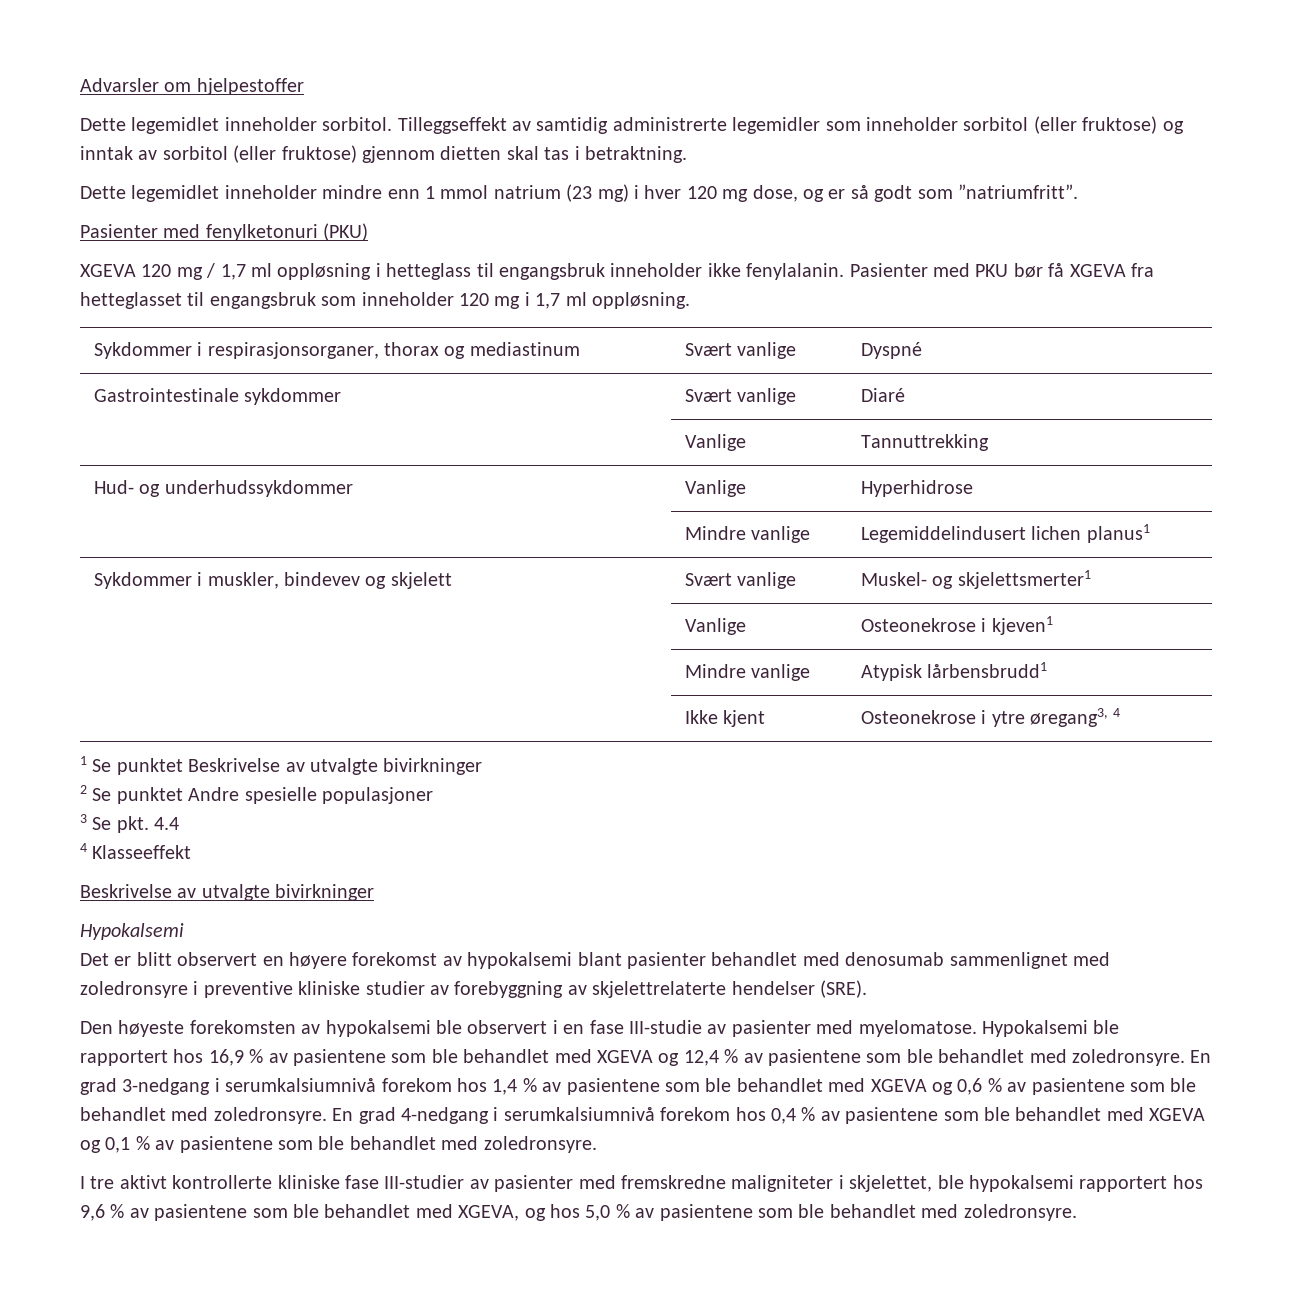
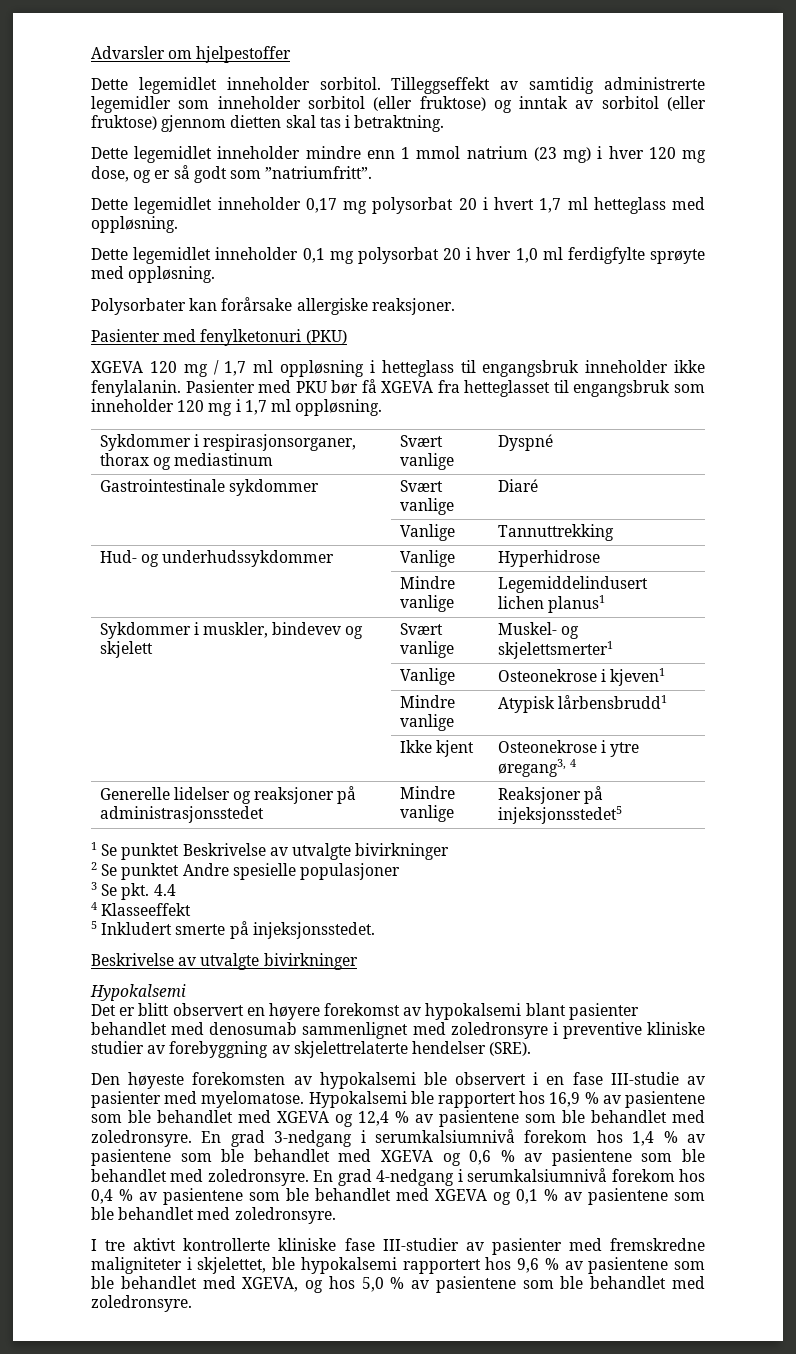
(1078, 191) none -> [91,197,705,214] [91,216,178,233] [91,247,706,264] [91,266,216,283] [91,297,455,315] // Dette legemidlet inneholder 0,17 mg polysorbat 20 i hvert 1,7 ml hetteglass med oppløsning. // Dette legemidlet inneholder 0,1 mg polysorbat 20 i hver 1,0 ml ferdigfylte sprøyte med oppløsning. // Polysorbater kan forårsake allergiske reaksjoner.
(1121, 712) none -> [99,786,357,804] [99,806,264,823] [399,786,455,799] [399,805,454,822] [497,786,603,804] [497,806,622,824] // Generelle lidelser og reaksjoner på administrasjonsstedet | Mindre vanlige | Reaksjoner på injeksjonsstedet5
(192, 852) none -> [91,921,375,939] // 5 Inkludert smerte på injeksjonsstedet.

